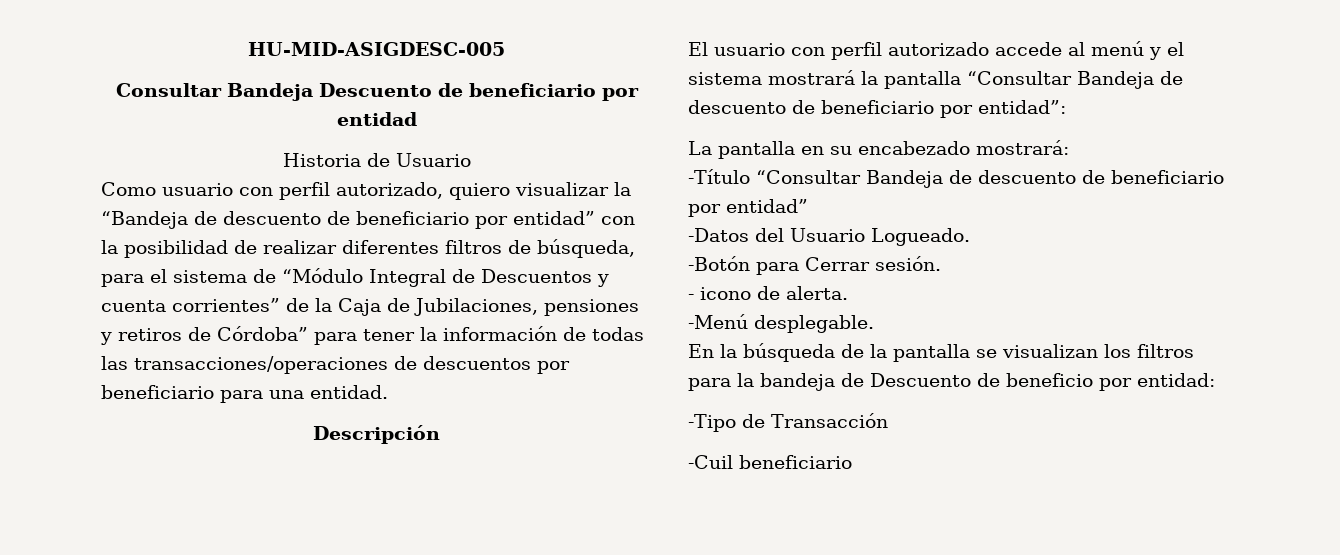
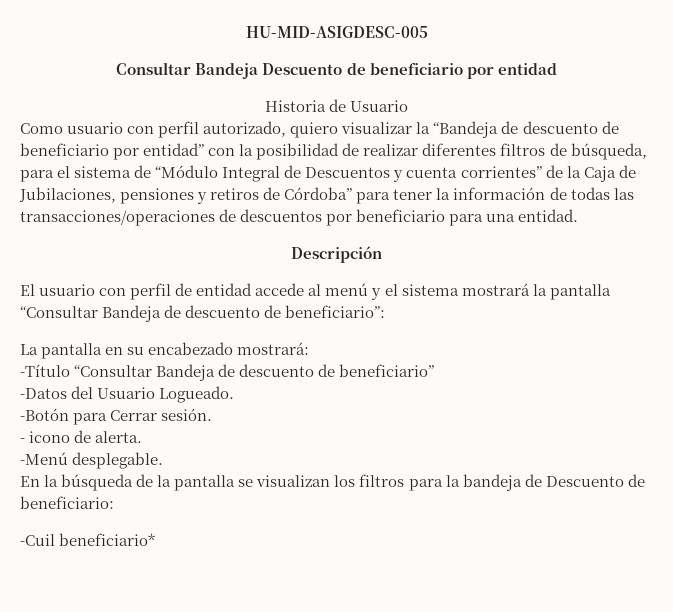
[888,42,989,56] autorizado -> [175,283,253,296] de entidad
[821,100,1066,118] beneficiario por entidad”: -> [285,305,386,318] beneficiario”:
[1110,170,1224,184] [688,199,808,217] beneficiario por entidad” -> [339,364,435,377] beneficiario”
[1006,373,1215,391] [688,413,888,432] beneficio por entidad: // -Tipo de Transacción -> [20,496,114,509] beneficiario:
[739,455,852,469] beneficiario -> [59,533,156,546] beneficiario*

